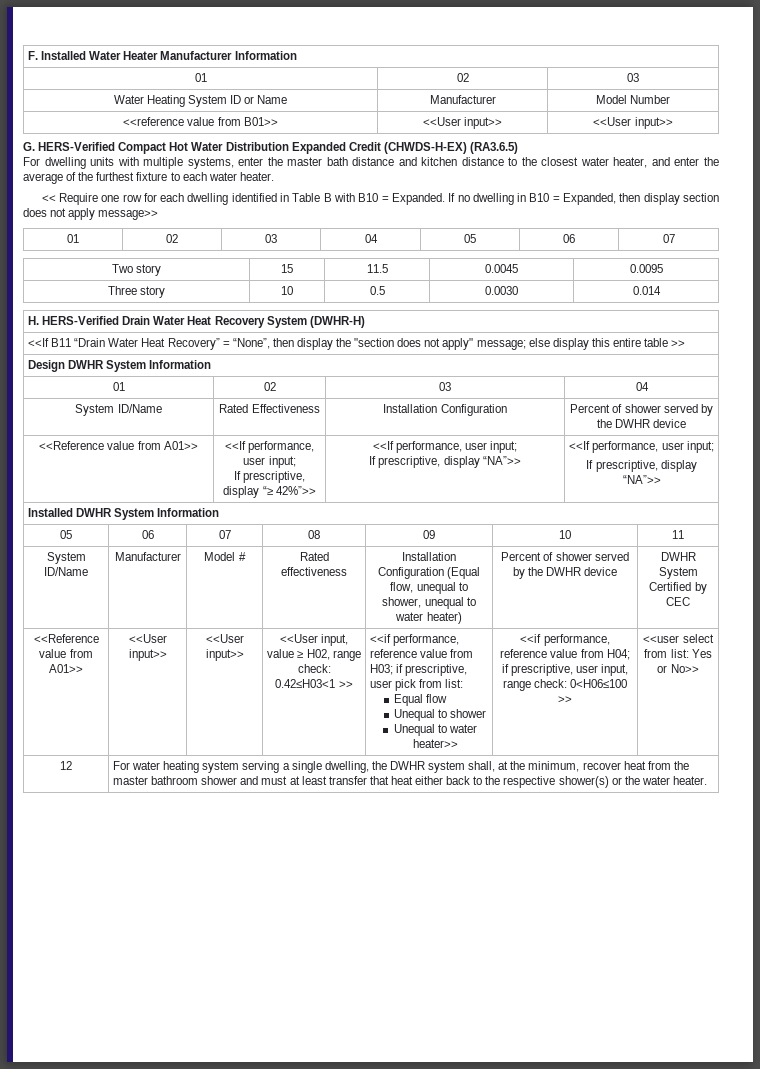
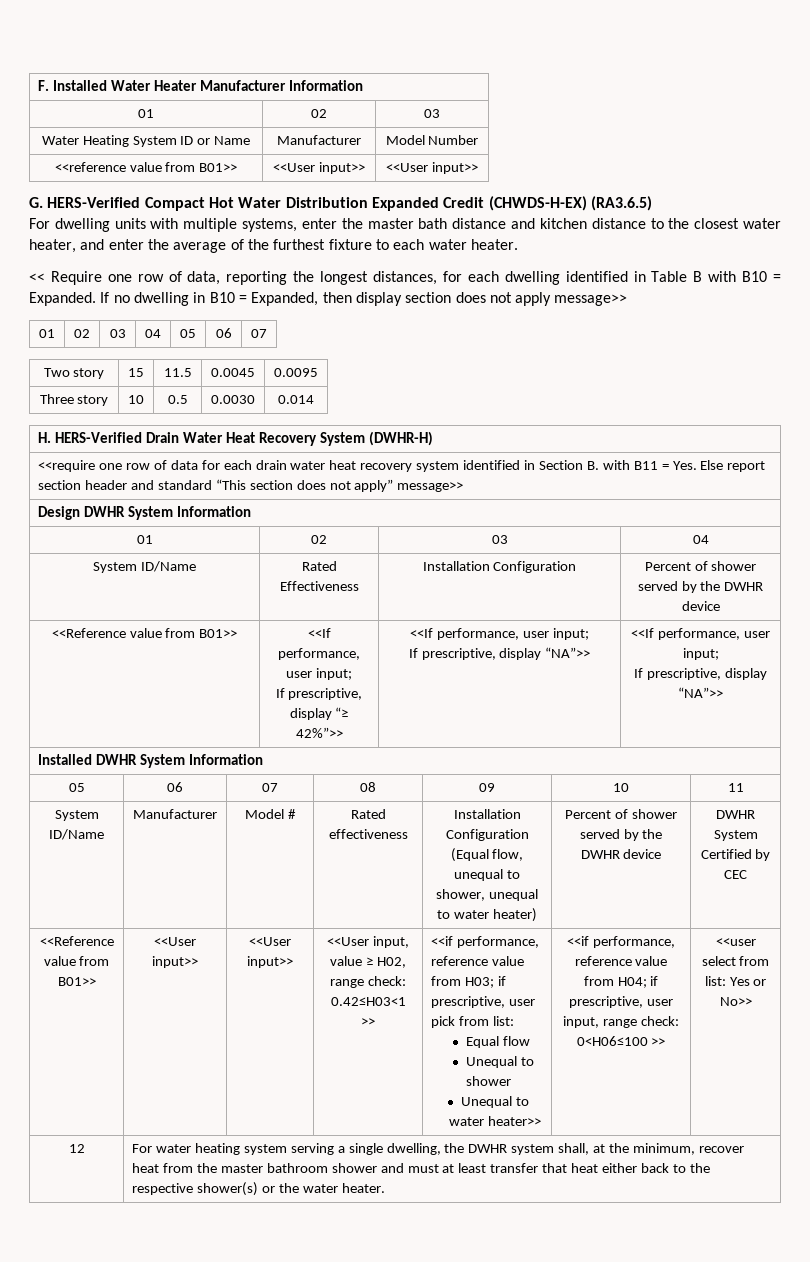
(142, 198) none -> [168,271,438,285] of data, reporting the longest distances,
[27,338,686,350] <<If B11 “Drain Water Heat Recovery” = “None”, then display the "section does not apply" message; else display this entire table >> -> [38,460,766,472] [38,479,464,492] <<require one row of data for each drain water heat recovery system identified in Section B. with B11 = Yes. Else report section header and standard “This section does not apply” message>>
[163,441,198,450] A01>> -> [199,629,238,638] B01>>
[49,664,83,673] A01>> -> [57,977,96,986] B01>>

